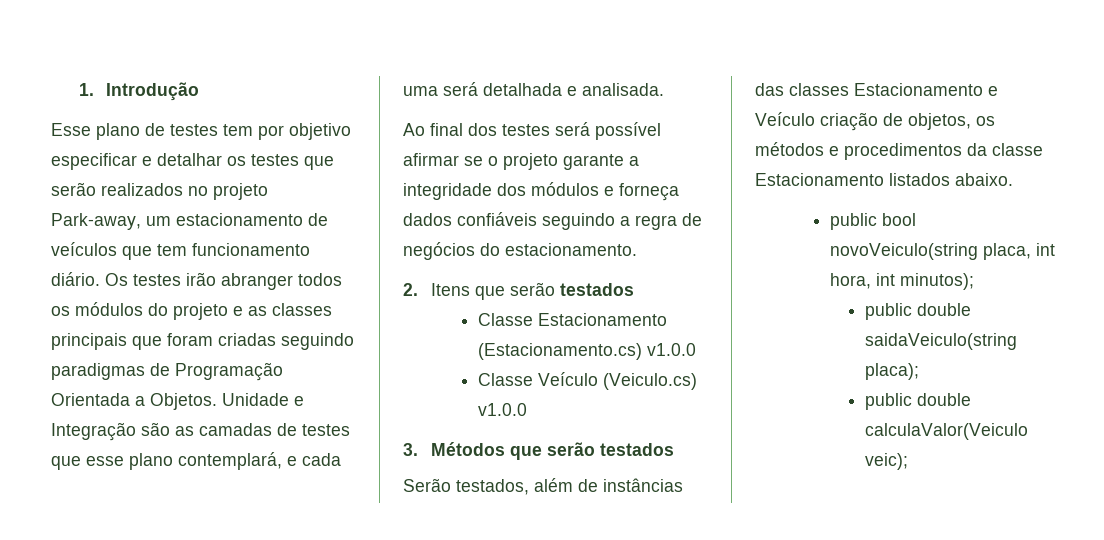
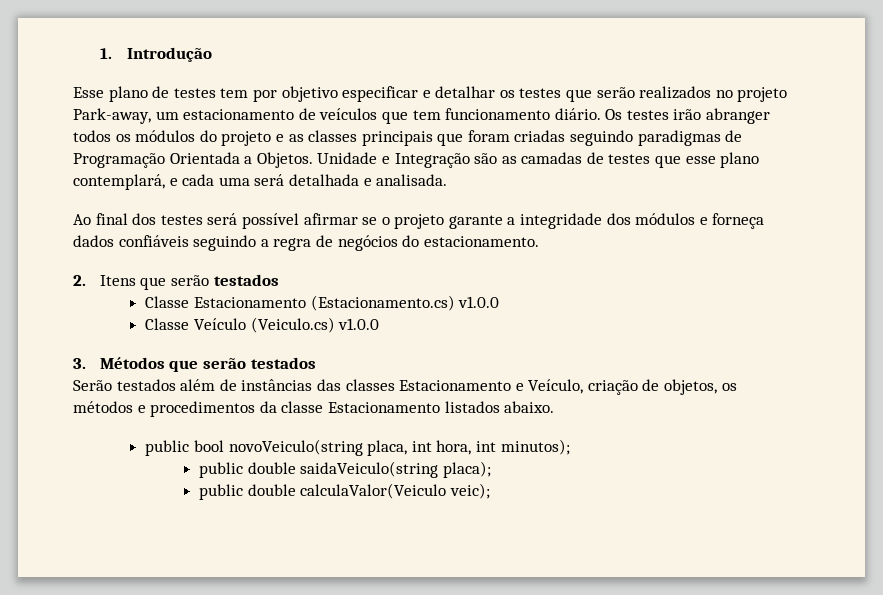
[456,479,529,495] testados, -> [116,379,176,391] testados
[755,112,815,126] Veículo -> [528,379,584,394] Veículo,

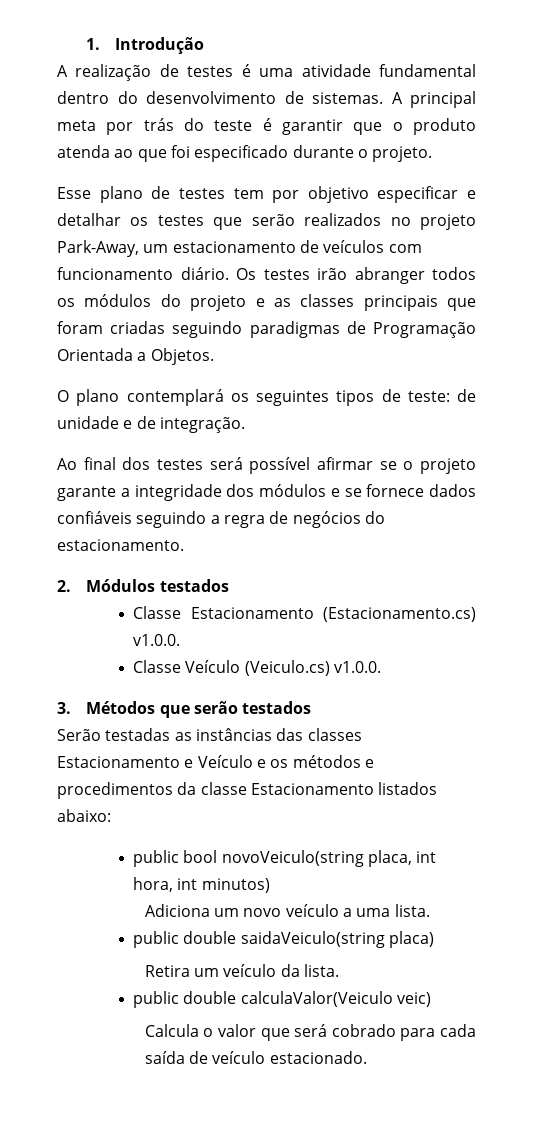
(212, 54) none -> [57,64,476,81] [57,91,476,108] [57,118,476,135] [57,145,433,162] // A realização de testes é uma atividade fundamental dentro do desenvolvimento de sistemas. A principal meta por trás do teste é garantir que o produto atenda ao que foi especificado durante o projeto.
[73,108,151,124] Park-away, -> [57,240,139,257] Park-Away,
[381,110,441,124] que tem -> [388,244,422,253] com
[317,152,760,168] [73,174,448,190] Unidade e Integração são as camadas de testes que esse plano contemplará, e cada uma será detalhada e analisada. -> [57,389,476,406] [57,416,245,433] // O plano contemplará os seguintes tipos de teste: de unidade e de integração.
[712,213,765,229] forneça -> [344,484,425,497] se fornece
[99,275,210,290] Itens que serão -> [86,579,156,592] Módulos
[458,296,500,308] v1.0.0 -> [133,634,181,646] v1.0.0.
[338,318,380,330] v1.0.0 -> [333,661,381,673] v1.0.0.
[116,379,237,391] testados além de -> [105,728,192,741] testadas as
[528,379,718,395] Veículo, criação de objetos, -> [197,755,266,768] Veículo e
[504,401,555,413] abaixo. -> [57,809,111,822] abaixo:
[500,439,570,455] [199,461,491,478] [199,483,490,500] minutos); // public double saidaVeiculo(string placa); // public double calculaValor(Veiculo veic); -> [201,878,270,893] [144,904,430,917] [133,931,434,948] [144,964,339,977] [133,991,431,1008] [144,1024,476,1041] [144,1051,367,1064] minutos) // Adiciona um novo veículo a uma lista. // public double saidaVeiculo(string placa) // Retira um veículo da lista. // public double calculaValor(Veiculo veic) // Calcula o valor que será cobrado para cada saída de veículo estacionado.

